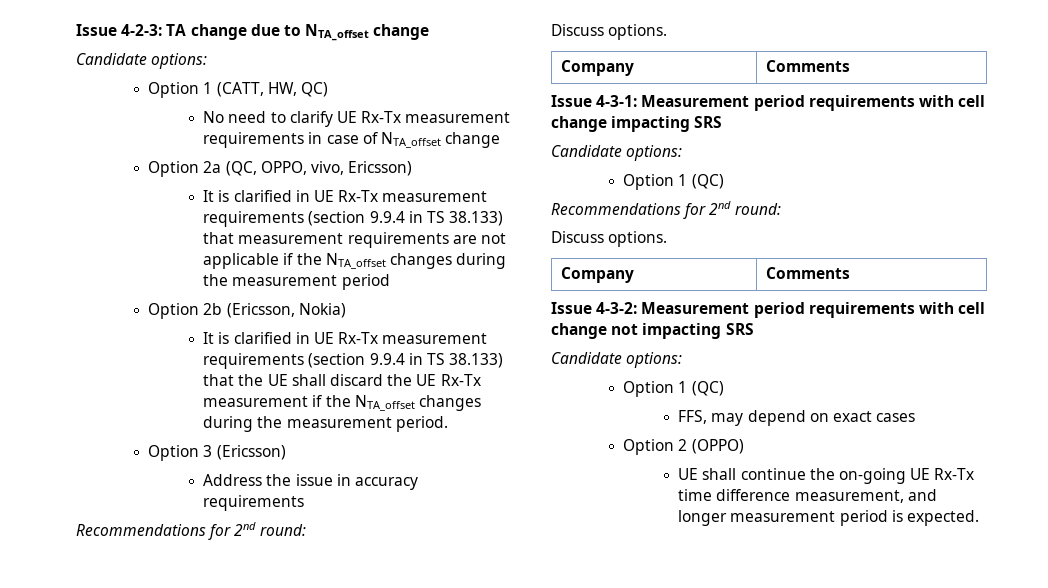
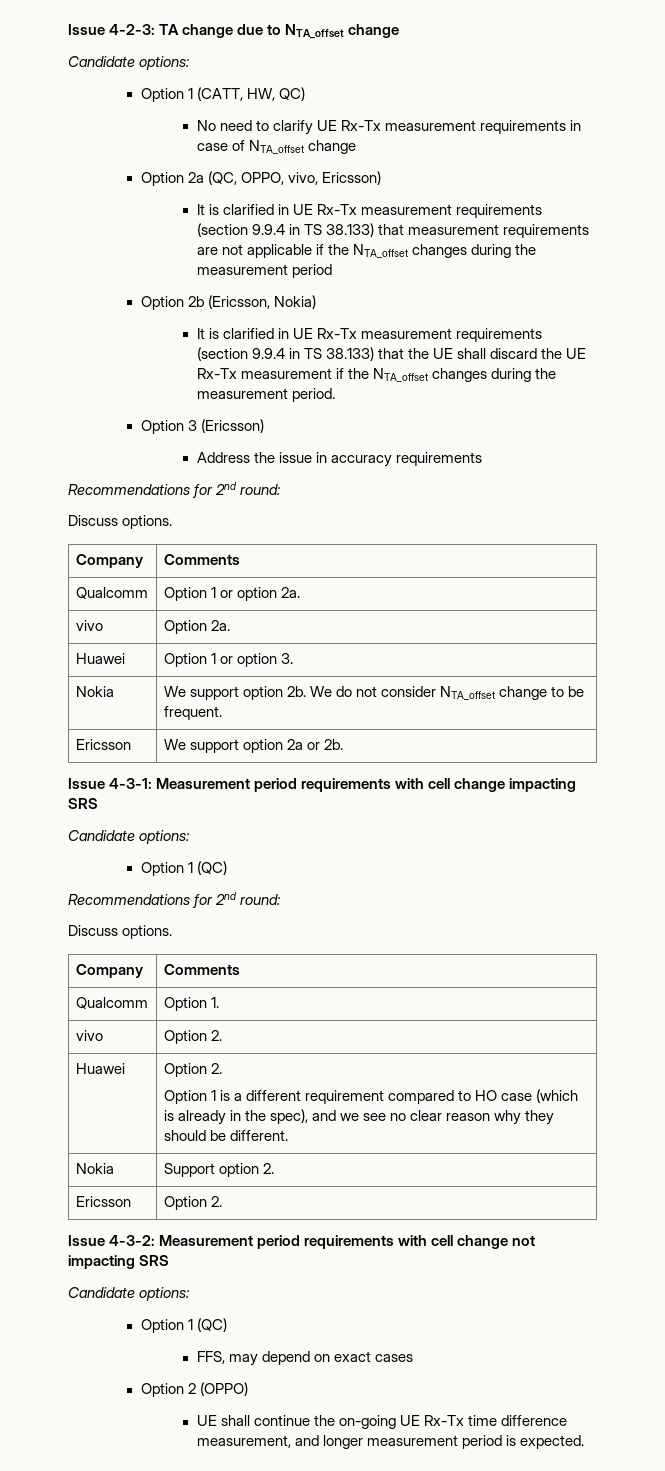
(850, 66) none -> [75,587,148,599] [163,587,300,601] [75,620,103,631] [163,620,230,634] [75,653,125,664] [163,653,293,667] [75,686,114,697] [163,686,585,700] [163,706,222,720] [75,739,131,750] [163,739,343,753] // Qualcomm | Option 1 or option 2a. // vivo | Option 2a. // Huawei | Option 1 or option 3. // Nokia | We support option 2b. We do not consider NTA_offset change to be frequent. // Ericsson | We support option 2a or 2b.
(850, 273) none -> [75,997,148,1009] [163,997,219,1011] [75,1030,103,1041] [163,1030,222,1044] [75,1063,125,1074] [163,1063,222,1077] [163,1089,579,1104] [163,1109,555,1125] [163,1130,288,1141] [75,1163,114,1174] [163,1163,274,1177] [75,1196,131,1207] [163,1196,222,1210] // Qualcomm | Option 1. // vivo | Option 2. // Huawei | Option 2. // Option 1 is a different requirement compared to HO case (which is already in the spec), and we see no clear reason why they should be different. // Nokia | Support option 2. // Ericsson | Option 2.

